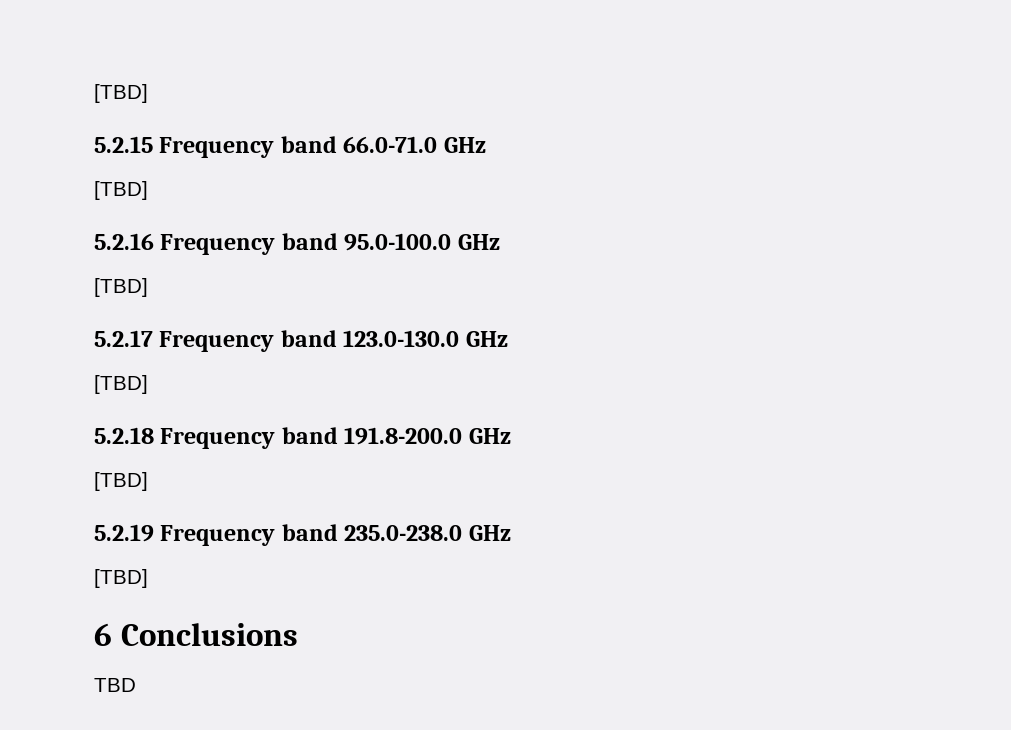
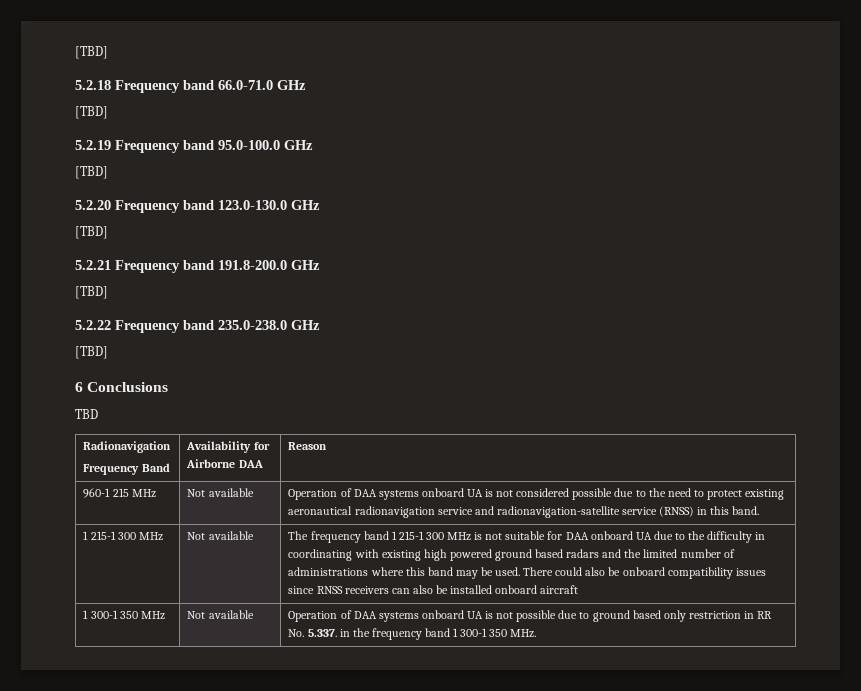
[94,84,148,103] [94,136,153,153] [TBD] // 5.2.15 -> [75,46,108,59] [75,80,111,90] [TBD] // 5.2.18
[94,233,154,250] 5.2.16 -> [75,140,111,150] 5.2.19
[94,330,153,347] 5.2.17 -> [75,200,111,210] 5.2.20
[94,427,154,444] 5.2.18 -> [75,260,111,270] 5.2.21
[94,524,154,542] 5.2.19 -> [75,320,111,330] 5.2.22
(136, 685) none -> [83,441,172,453] [83,463,170,475] [186,441,270,453] [186,459,263,468] [288,442,328,450] [83,488,156,498] [187,488,254,497] [288,488,785,500] [288,506,760,518] [83,531,163,541] [187,531,254,540] [288,531,766,543] [288,549,735,561] [288,567,766,579] [288,585,579,594] [83,610,165,620] [187,610,254,619] [288,610,773,622] [288,628,537,640] // Radionavigation // Frequency Band | Availability for Airborne DAA | Reason // 960-1 215 MHz | Not available | Operation of DAA systems onboard UA is not considered possible due to the need to protect existing aeronautical radionavigation service and radionavigation-satellite service (RNSS) in this band. // 1 215-1 300 MHz | Not available | The frequency band 1 215-1 300 MHz is not suitable for DAA onboard UA due to the difficulty in coordinating with existing high powered ground based radars and the limited number of administrations where this band may be used. There could also be onboard compatibility issues since RNSS receivers can also be installed onboard aircraft // 1 300-1 350 MHz | Not available | Operation of DAA systems onboard UA is not possible due to ground based only restriction in RR No. 5.337. in the frequency band 1 300-1 350 MHz.

